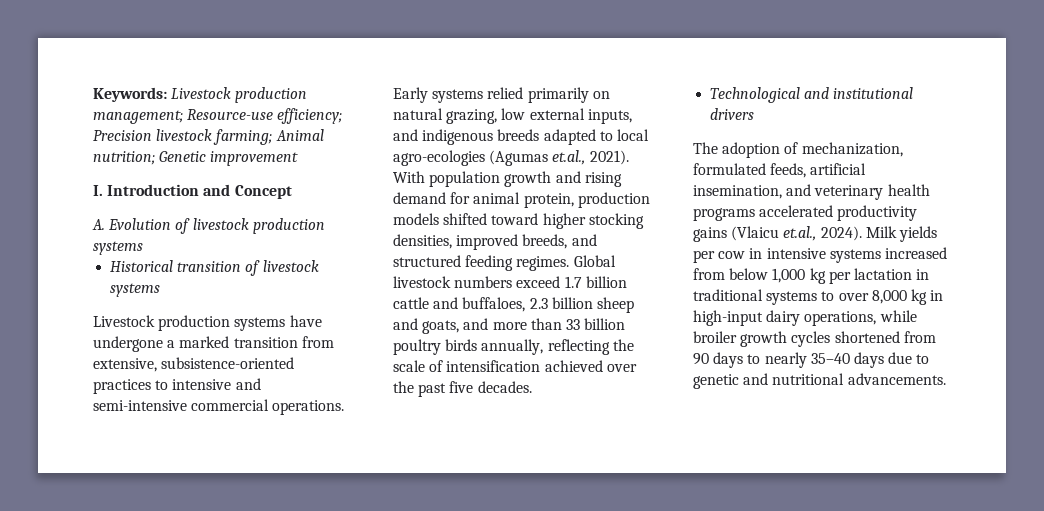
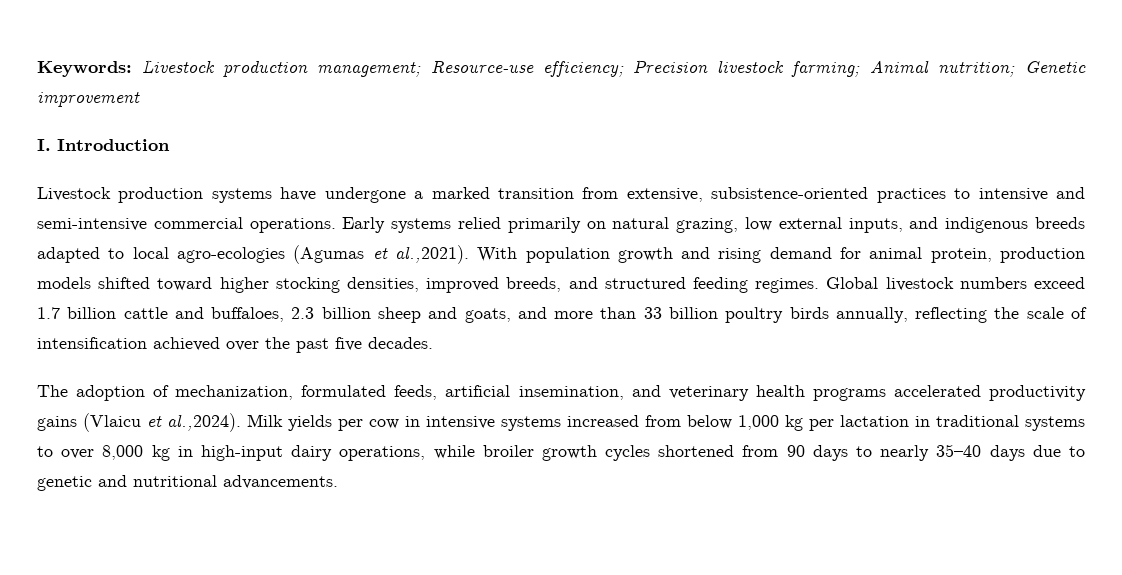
[203,184,292,199] [92,218,325,234] [93,241,143,255] [110,260,319,276] [110,283,161,297] and Concept // A. Evolution of livestock production systems // Historical transition of livestock systems -> (170, 145) none
[552,150,629,165] et.al., 2021). -> [372,245,469,264] et al.,2021).
[710,87,914,103] [710,108,755,120] // Technological and institutional drivers -> (433, 343) none
[783,226,862,241] et.al., 2024). -> [147,413,241,432] et al.,2024).

